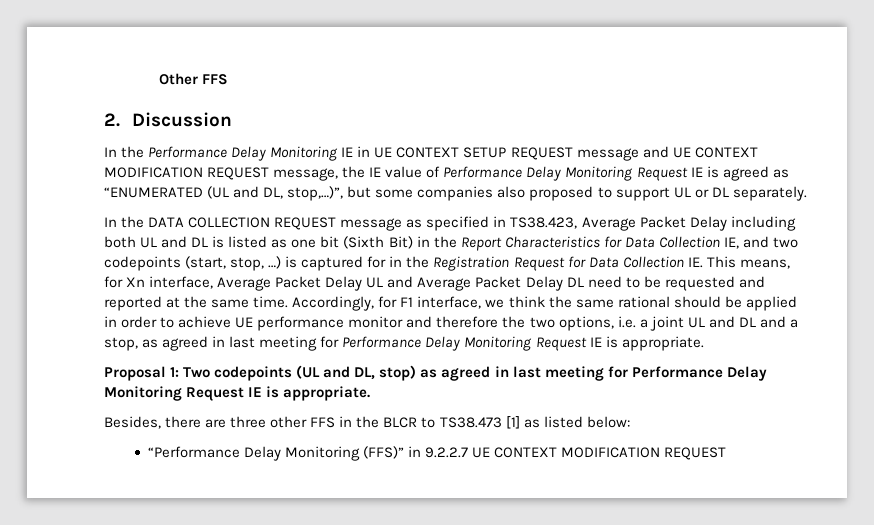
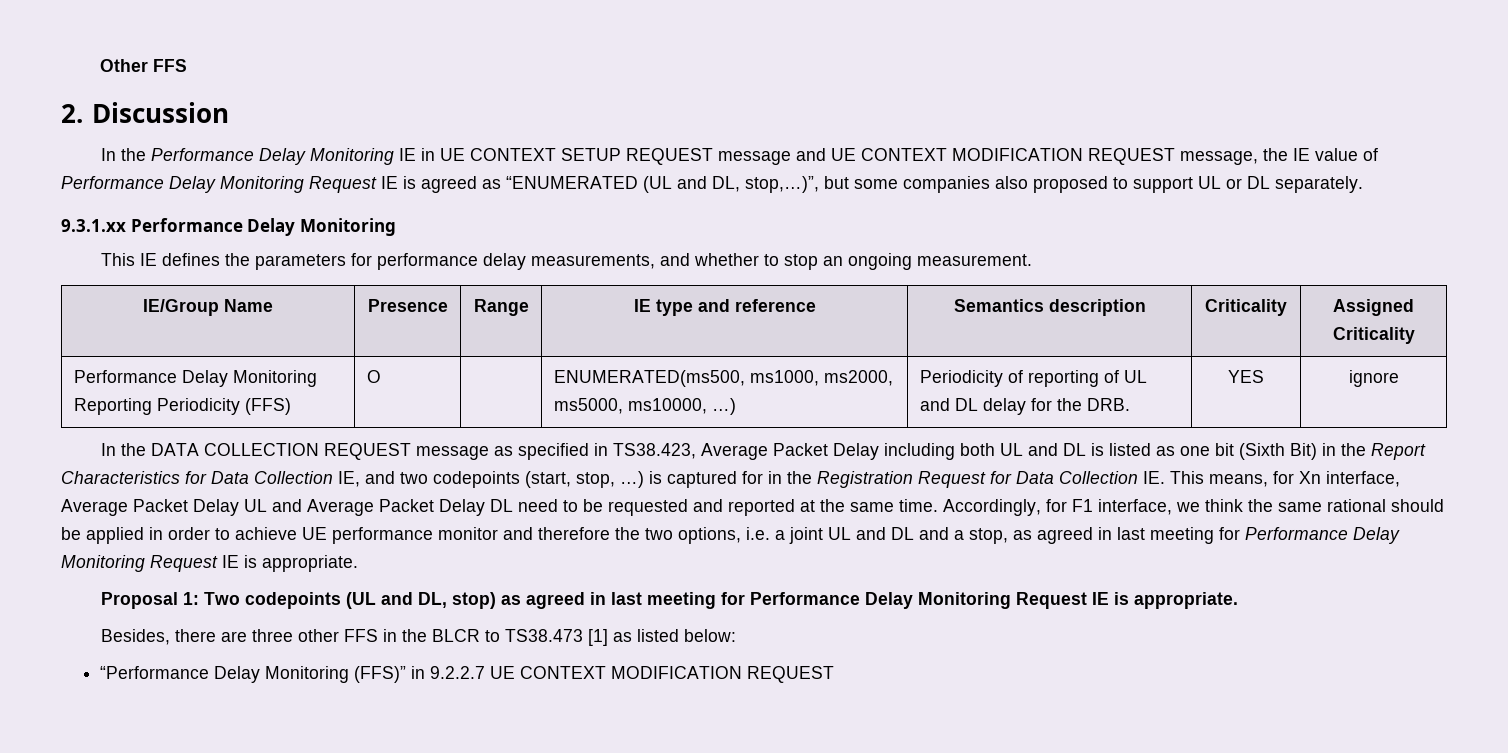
(807, 193) none -> [61,218,396,236] [101,253,1033,270] [143,299,273,316] [367,299,448,312] [473,299,529,316] [633,299,816,316] [953,299,1146,316] [1205,299,1287,316] [1333,299,1414,316] [1332,327,1415,344] [73,370,317,387] [73,398,291,415] [366,370,381,383] [553,370,893,387] [553,398,736,415] [919,370,1147,387] [919,398,1130,415] [1228,370,1264,383] [1348,370,1399,387] // 9.3.1.xx Performance Delay Monitoring // This IE defines the parameters for performance delay measurements, and whether to stop an ongoing measurement. // IE/Group Name | Presence | Range | IE type and reference | Semantics description | Criticality | Assigned Criticality // Performance Delay Monitoring Reporting Periodicity (FFS) | O | | ENUMERATED(ms500, ms1000, ms2000, ms5000, ms10000, …) | Periodicity of reporting of UL and DL delay for the DRB. | YES | ignore

